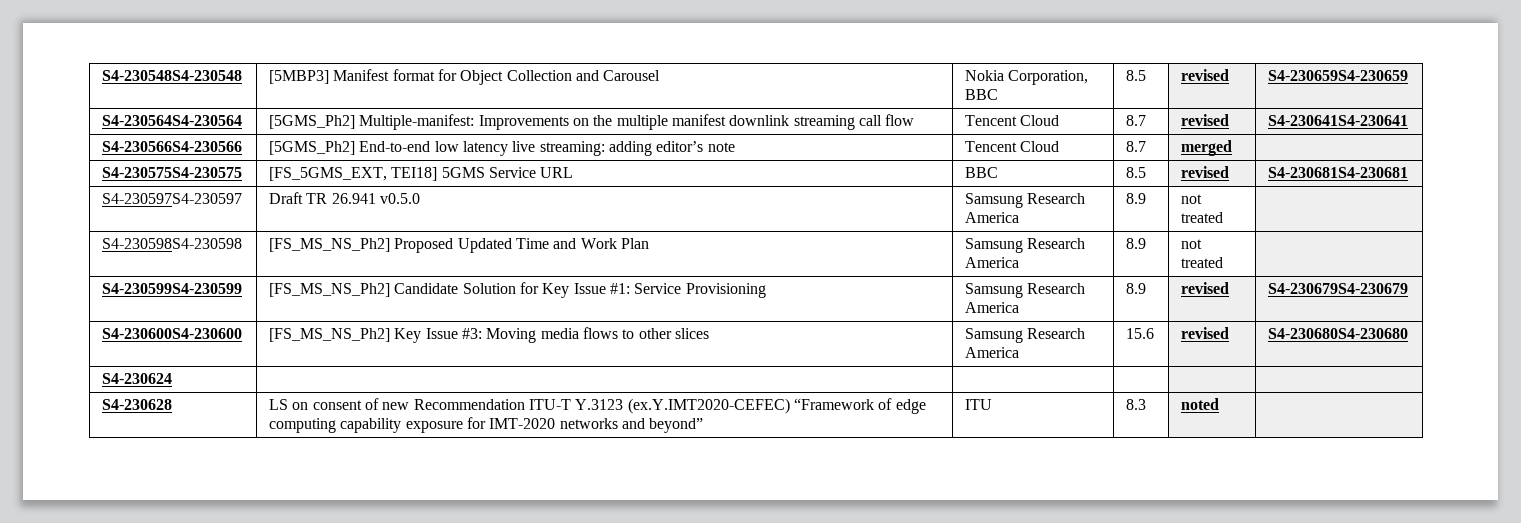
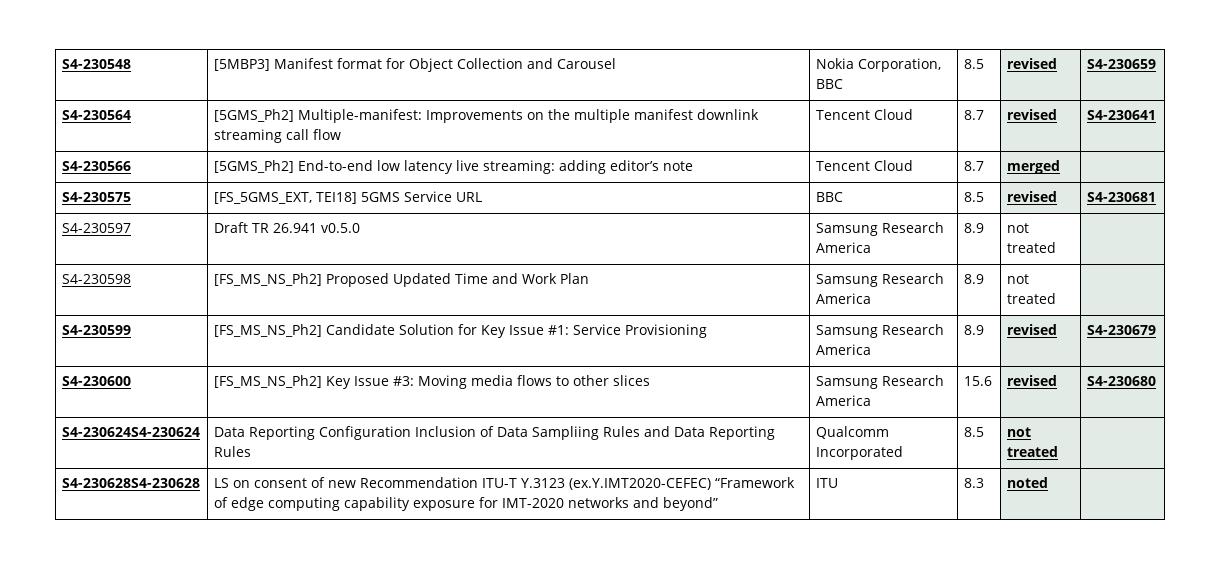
[102,70,243,81] S4-230548S4-230548 -> [61,59,131,69] S4-230548
[1268,70,1409,81] [102,115,243,126] S4-230659S4-230659 // S4-230564S4-230564 -> [1086,59,1156,69] [61,110,131,120] S4-230659 // S4-230564
[1268,115,1409,126] [102,141,243,152] S4-230641S4-230641 // S4-230566S4-230566 -> [1086,110,1156,120] [61,161,131,171] S4-230641 // S4-230566
[102,167,243,178] S4-230575S4-230575 -> [61,192,131,202] S4-230575
[1268,167,1409,178] [102,193,243,204] S4-230681S4-230681 // S4-230597S4-230597 -> [1086,192,1156,202] [61,223,131,233] S4-230681 // S4-230597
[102,238,243,249] S4-230598S4-230598 -> [61,274,131,284] S4-230598
[102,283,243,294] S4-230599S4-230599 -> [61,325,131,335] S4-230599
[1268,283,1409,294] [102,328,243,339] S4-230679S4-230679 // S4-230600S4-230600 -> [1086,325,1156,335] [61,376,131,386] S4-230679 // S4-230600
[1268,328,1409,339] [102,373,173,384] [102,399,173,410] S4-230680S4-230680 // S4-230624 | | | | | // S4-230628 -> [1086,376,1156,386] [61,427,200,437] [213,426,775,440] [213,446,251,457] [815,426,889,439] [815,446,903,460] [963,427,984,437] [1006,427,1031,437] [1006,446,1058,457] [61,478,200,488] S4-230680 // S4-230624S4-230624 | Data Reporting Configuration Inclusion of Data Sampliing Rules and Data Reporting Rules | Qualcomm Incorporated | 8.5 | not treated | // S4-230628S4-230628

